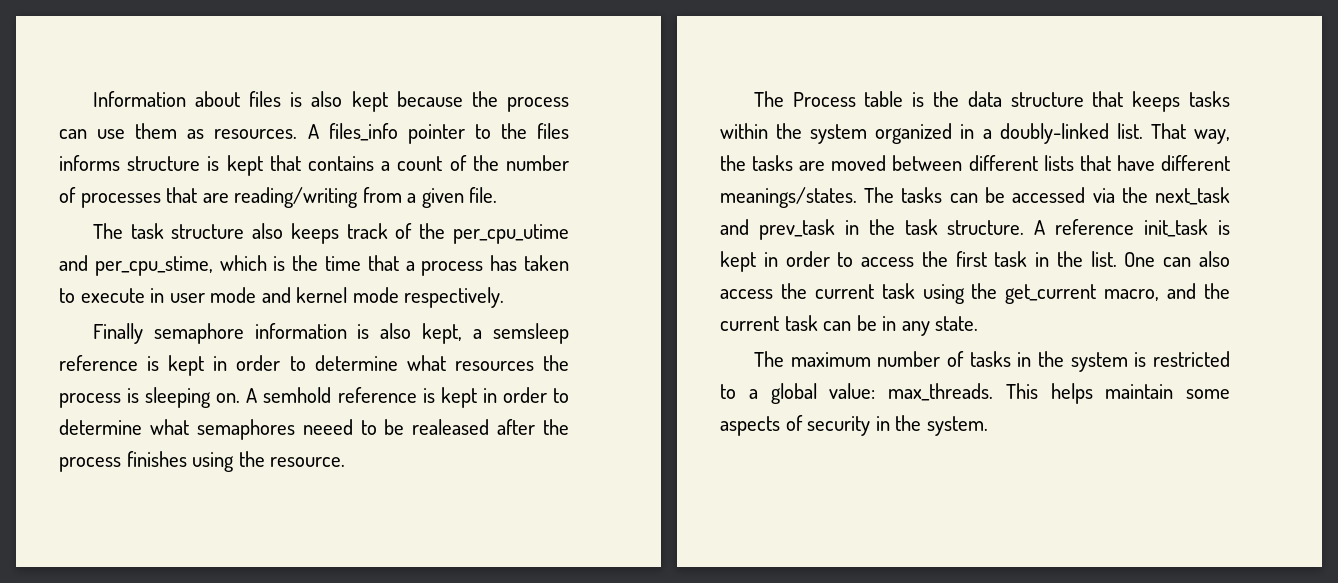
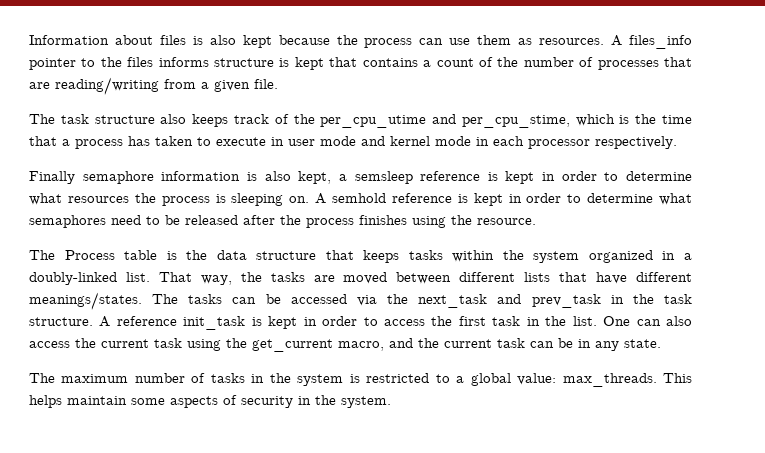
(399, 295) none -> [476,136,590,149] in each processor
[302,419,353,435] neeed -> [111,215,141,225] need
[412,419,490,435] realeased -> [185,215,238,225] released

